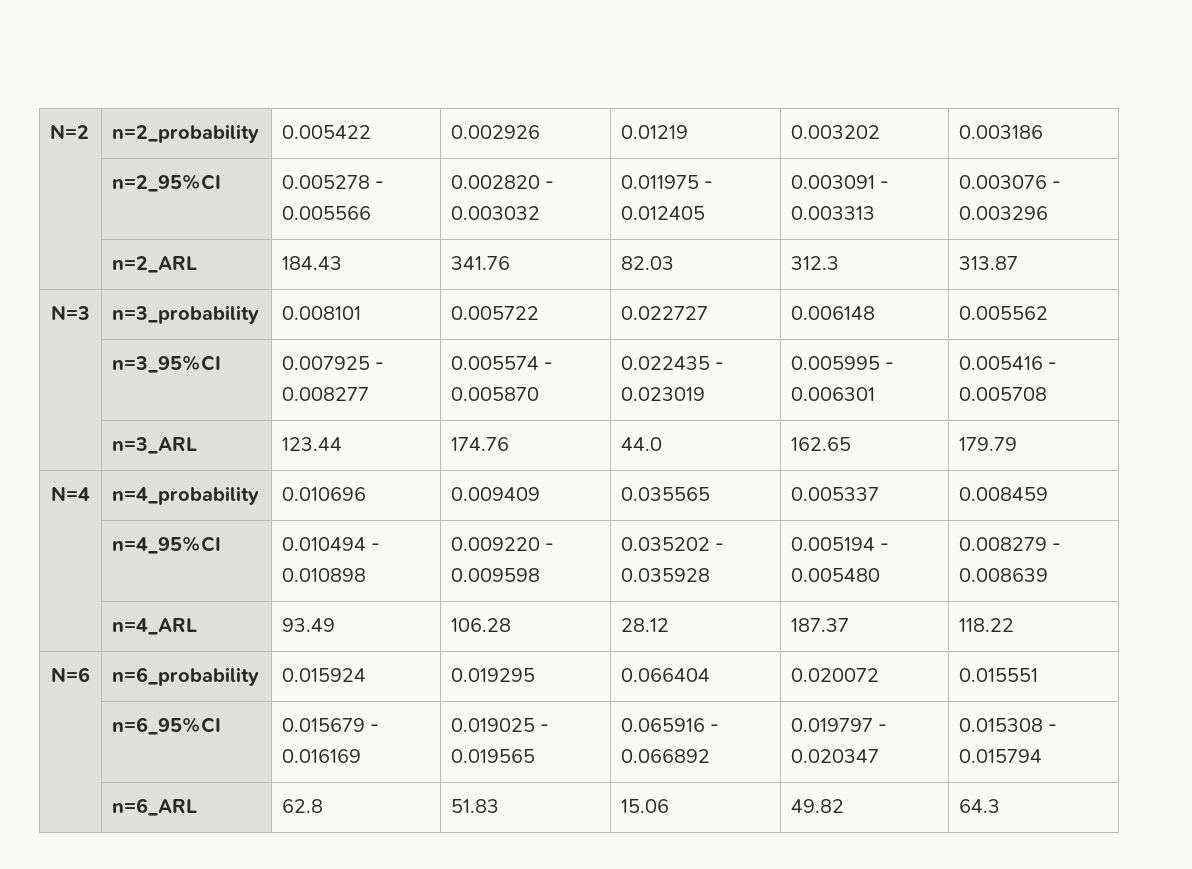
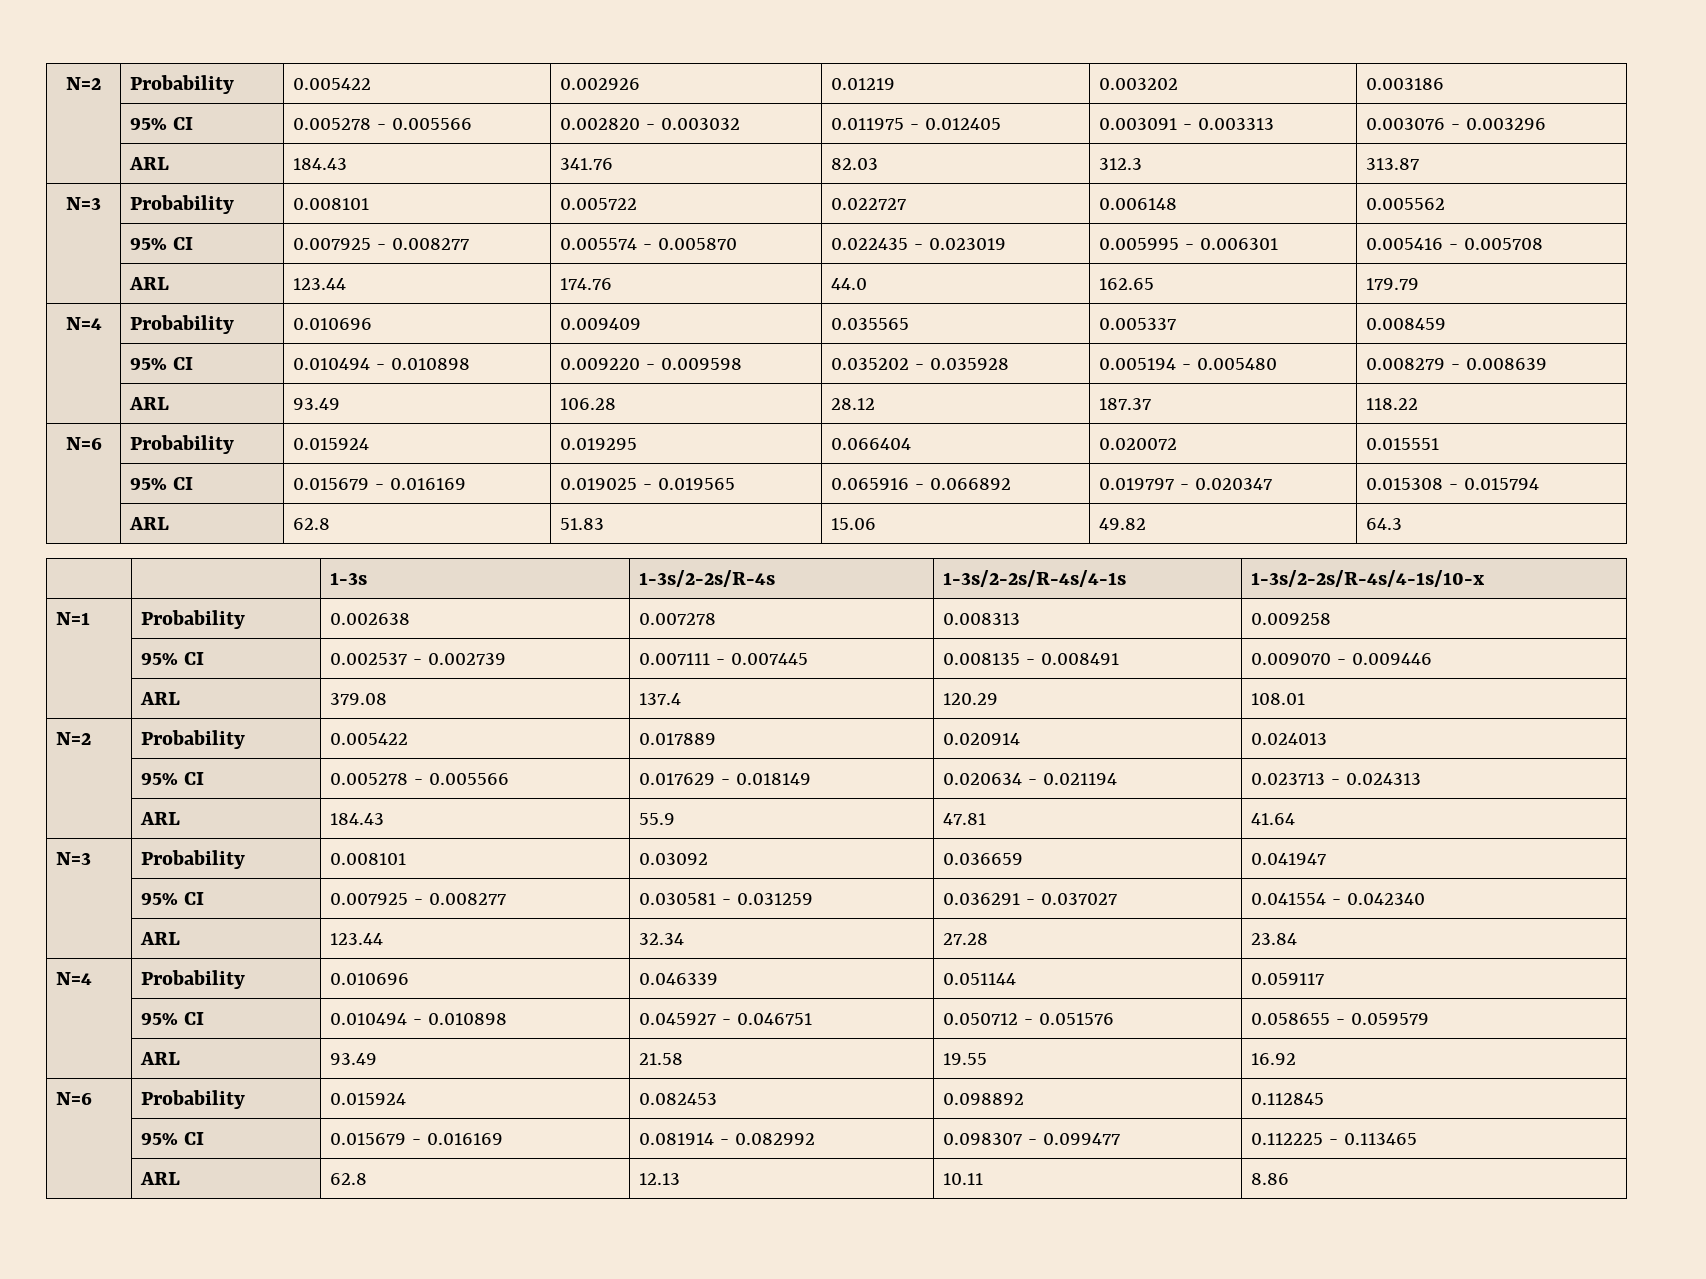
[50,124,90,139] [112,124,260,143] N=2 | n=2_probability -> [66,77,101,90] [129,75,234,94] N=2 | Probability
[112,174,222,192] n=2_95%CI -> [129,117,193,130] 95% CI
[112,256,198,273] n=2_ARL -> [128,157,169,170] ARL
[112,305,260,324] n=3_probability -> [129,195,234,214] Probability
[112,355,222,373] n=3_95%CI -> [129,237,193,250] 95% CI
[112,437,198,454] n=3_ARL -> [128,277,169,290] ARL
[112,486,260,505] n=4_probability -> [129,315,234,334] Probability
[112,536,222,554] n=4_95%CI -> [129,357,193,370] 95% CI
[112,618,198,635] n=4_ARL -> [128,397,169,410] ARL
[112,667,260,686] n=6_probability -> [129,435,234,454] Probability
[112,717,222,735] n=6_95%CI -> [129,477,193,490] 95% CI
[112,798,198,816] n=6_ARL -> [128,517,169,530] ARL
(1001, 806) none -> [329,572,367,585] [638,570,775,587] [942,570,1126,587] [1250,570,1485,587] [55,612,90,625] [140,610,245,629] [329,613,410,625] [638,613,716,625] [942,613,1020,625] [1250,613,1331,625] [140,652,204,665] [329,653,507,665] [638,653,809,665] [942,653,1120,665] [1250,653,1433,665] [139,692,180,705] [329,693,387,705] [638,693,681,705] [942,693,998,705] [1250,693,1305,705] [55,732,91,745] [140,730,245,749] [329,733,408,745] [638,733,716,745] [942,733,1020,745] [1250,733,1327,745] [140,772,204,785] [329,773,510,785] [638,773,812,785] [942,773,1118,785] [1250,773,1422,785] [139,812,180,825] [329,813,384,825] [638,813,675,825] [942,813,986,825] [1250,813,1295,825] [55,852,91,865] [140,850,245,869] [329,853,406,865] [638,853,708,865] [942,853,1023,865] [1250,853,1326,865] [140,892,204,905] [329,893,507,905] [638,893,814,905] [942,893,1118,905] [1250,893,1426,905] [139,932,180,945] [329,933,383,945] [638,933,684,945] [942,933,988,945] [1250,933,1297,945] [55,972,92,985] [140,970,245,989] [329,973,409,985] [638,973,718,985] [942,973,1016,985] [1250,973,1324,985] [140,1012,204,1025] [329,1013,508,1025] [638,1013,813,1025] [942,1013,1115,1025] [1250,1013,1430,1025] [139,1052,180,1065] [329,1053,377,1065] [638,1053,683,1065] [942,1053,987,1065] [1250,1053,1296,1065] [55,1092,92,1105] [140,1090,245,1109] [329,1093,406,1105] [638,1093,717,1105] [942,1093,1024,1105] [1250,1093,1324,1105] [140,1132,204,1145] [329,1133,504,1145] [638,1133,816,1145] [942,1133,1121,1145] [1250,1133,1418,1145] [139,1172,180,1185] [329,1173,367,1185] [638,1173,680,1185] [942,1173,983,1185] [1250,1173,1289,1185] // | | 1-3s | 1-3s/2-2s/R-4s | 1-3s/2-2s/R-4s/4-1s | 1-3s/2-2s/R-4s/4-1s/10-x // N=1 | Probability | 0.002638 | 0.007278 | 0.008313 | 0.009258 // | 95% CI | 0.002537 - 0.002739 | 0.007111 - 0.007445 | 0.008135 - 0.008491 | 0.009070 - 0.009446 // | ARL | 379.08 | 137.4 | 120.29 | 108.01 // N=2 | Probability | 0.005422 | 0.017889 | 0.020914 | 0.024013 // | 95% CI | 0.005278 - 0.005566 | 0.017629 - 0.018149 | 0.020634 - 0.021194 | 0.023713 - 0.024313 // | ARL | 184.43 | 55.9 | 47.81 | 41.64 // N=3 | Probability | 0.008101 | 0.03092 | 0.036659 | 0.041947 // | 95% CI | 0.007925 - 0.008277 | 0.030581 - 0.031259 | 0.036291 - 0.037027 | 0.041554 - 0.042340 // | ARL | 123.44 | 32.34 | 27.28 | 23.84 // N=4 | Probability | 0.010696 | 0.046339 | 0.051144 | 0.059117 // | 95% CI | 0.010494 - 0.010898 | 0.045927 - 0.046751 | 0.050712 - 0.051576 | 0.058655 - 0.059579 // | ARL | 93.49 | 21.58 | 19.55 | 16.92 // N=6 | Probability | 0.015924 | 0.082453 | 0.098892 | 0.112845 // | 95% CI | 0.015679 - 0.016169 | 0.081914 - 0.082992 | 0.098307 - 0.099477 | 0.112225 - 0.113465 // | ARL | 62.8 | 12.13 | 10.11 | 8.86

